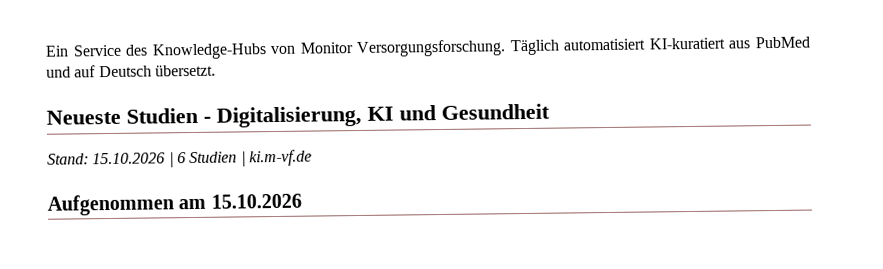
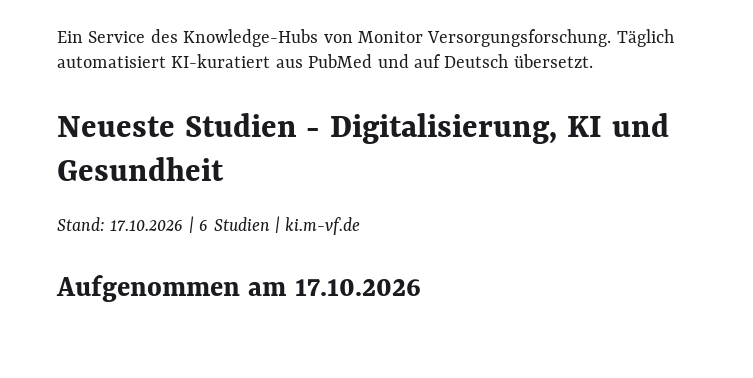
[92,152,166,165] 15.10.2026 -> [110,220,184,231] 17.10.2026
[210,193,302,209] 15.10.2026 -> [294,279,421,296] 17.10.2026

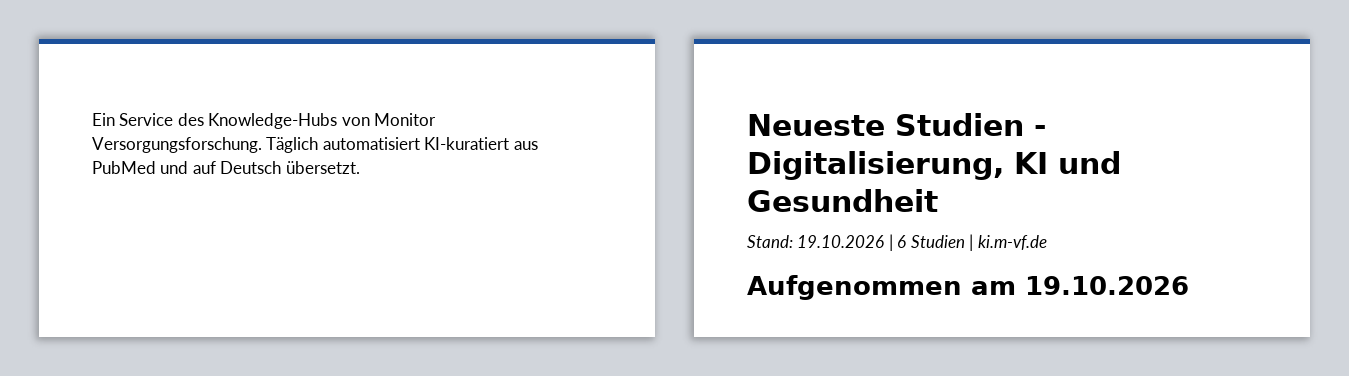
[110,220,184,231] 17.10.2026 -> [797,235,885,248] 19.10.2026
[294,279,421,296] 17.10.2026 -> [1025,276,1189,295] 19.10.2026

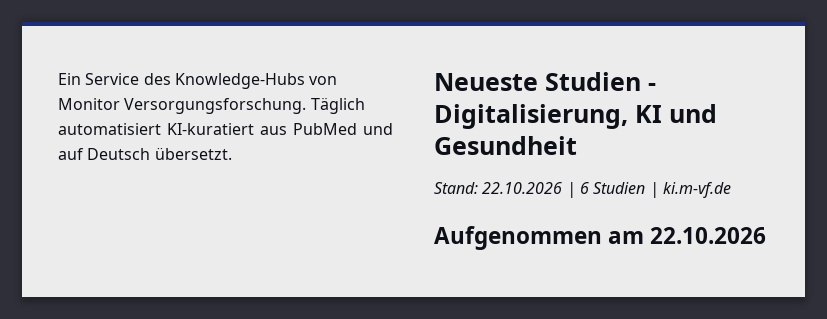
[797,235,885,248] 19.10.2026 -> [482,182,563,194] 22.10.2026
[1025,276,1189,295] 19.10.2026 -> [650,227,767,244] 22.10.2026

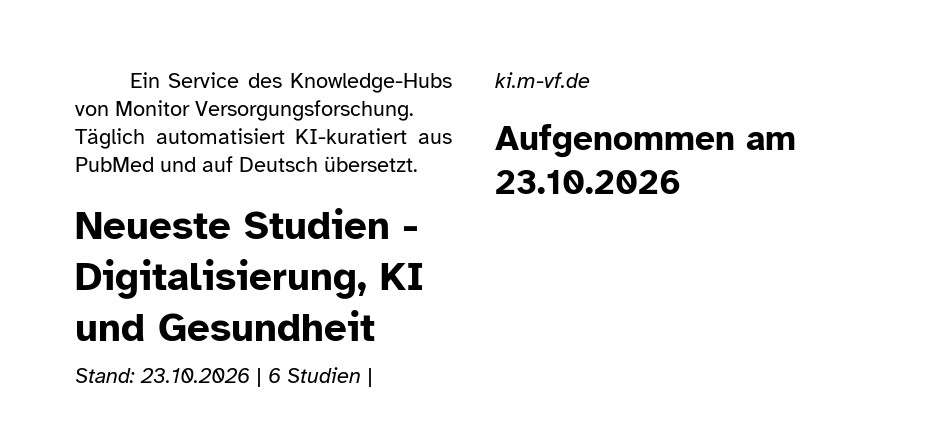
[482,182,563,194] 22.10.2026 -> [140,368,250,383] 23.10.2026
[650,227,767,244] 22.10.2026 -> [495,170,681,194] 23.10.2026

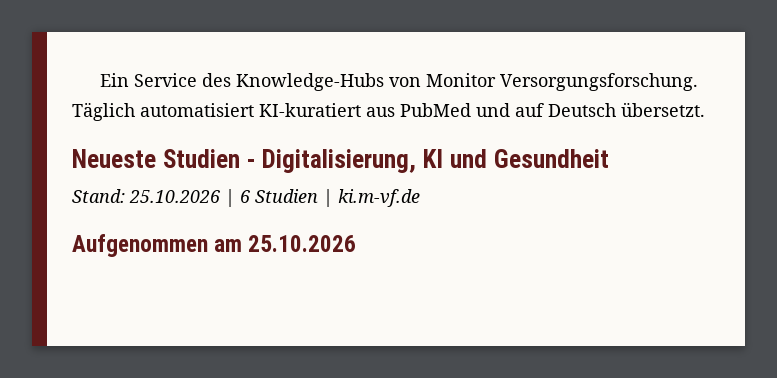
[140,368,250,383] 23.10.2026 -> [129,190,220,203] 25.10.2026
[495,170,681,194] 23.10.2026 -> [248,235,357,252] 25.10.2026

